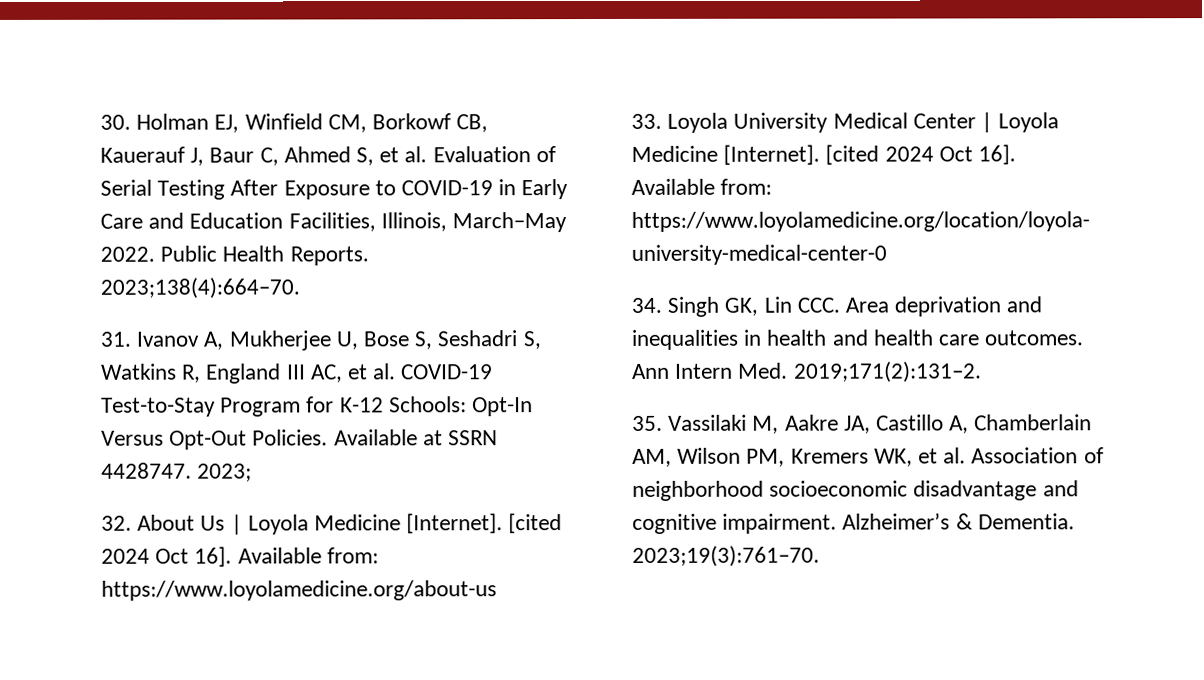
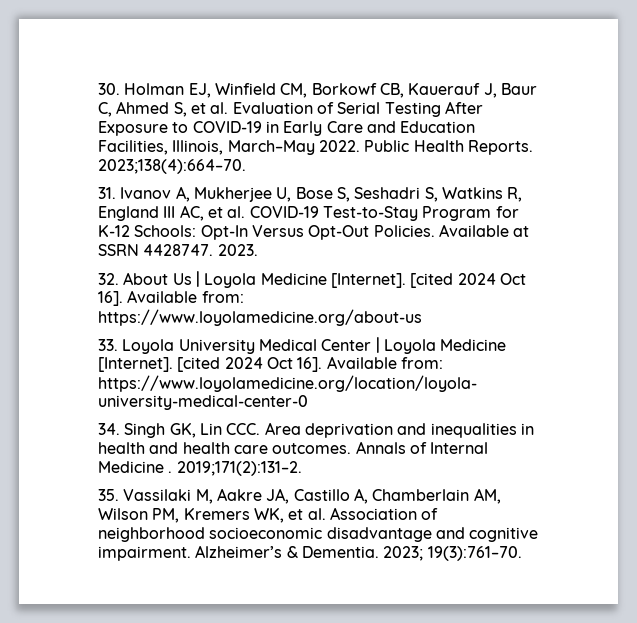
[197,463,253,482] 2023; -> [217,244,258,256] 2023.
[632,362,789,379] Ann Intern Med. -> [355,441,489,454] [98,461,173,473] Annals of Internal Medicine .
[632,545,820,567] 2023;19(3):761–70. -> [383,546,522,561] 2023; 19(3):761–70.

